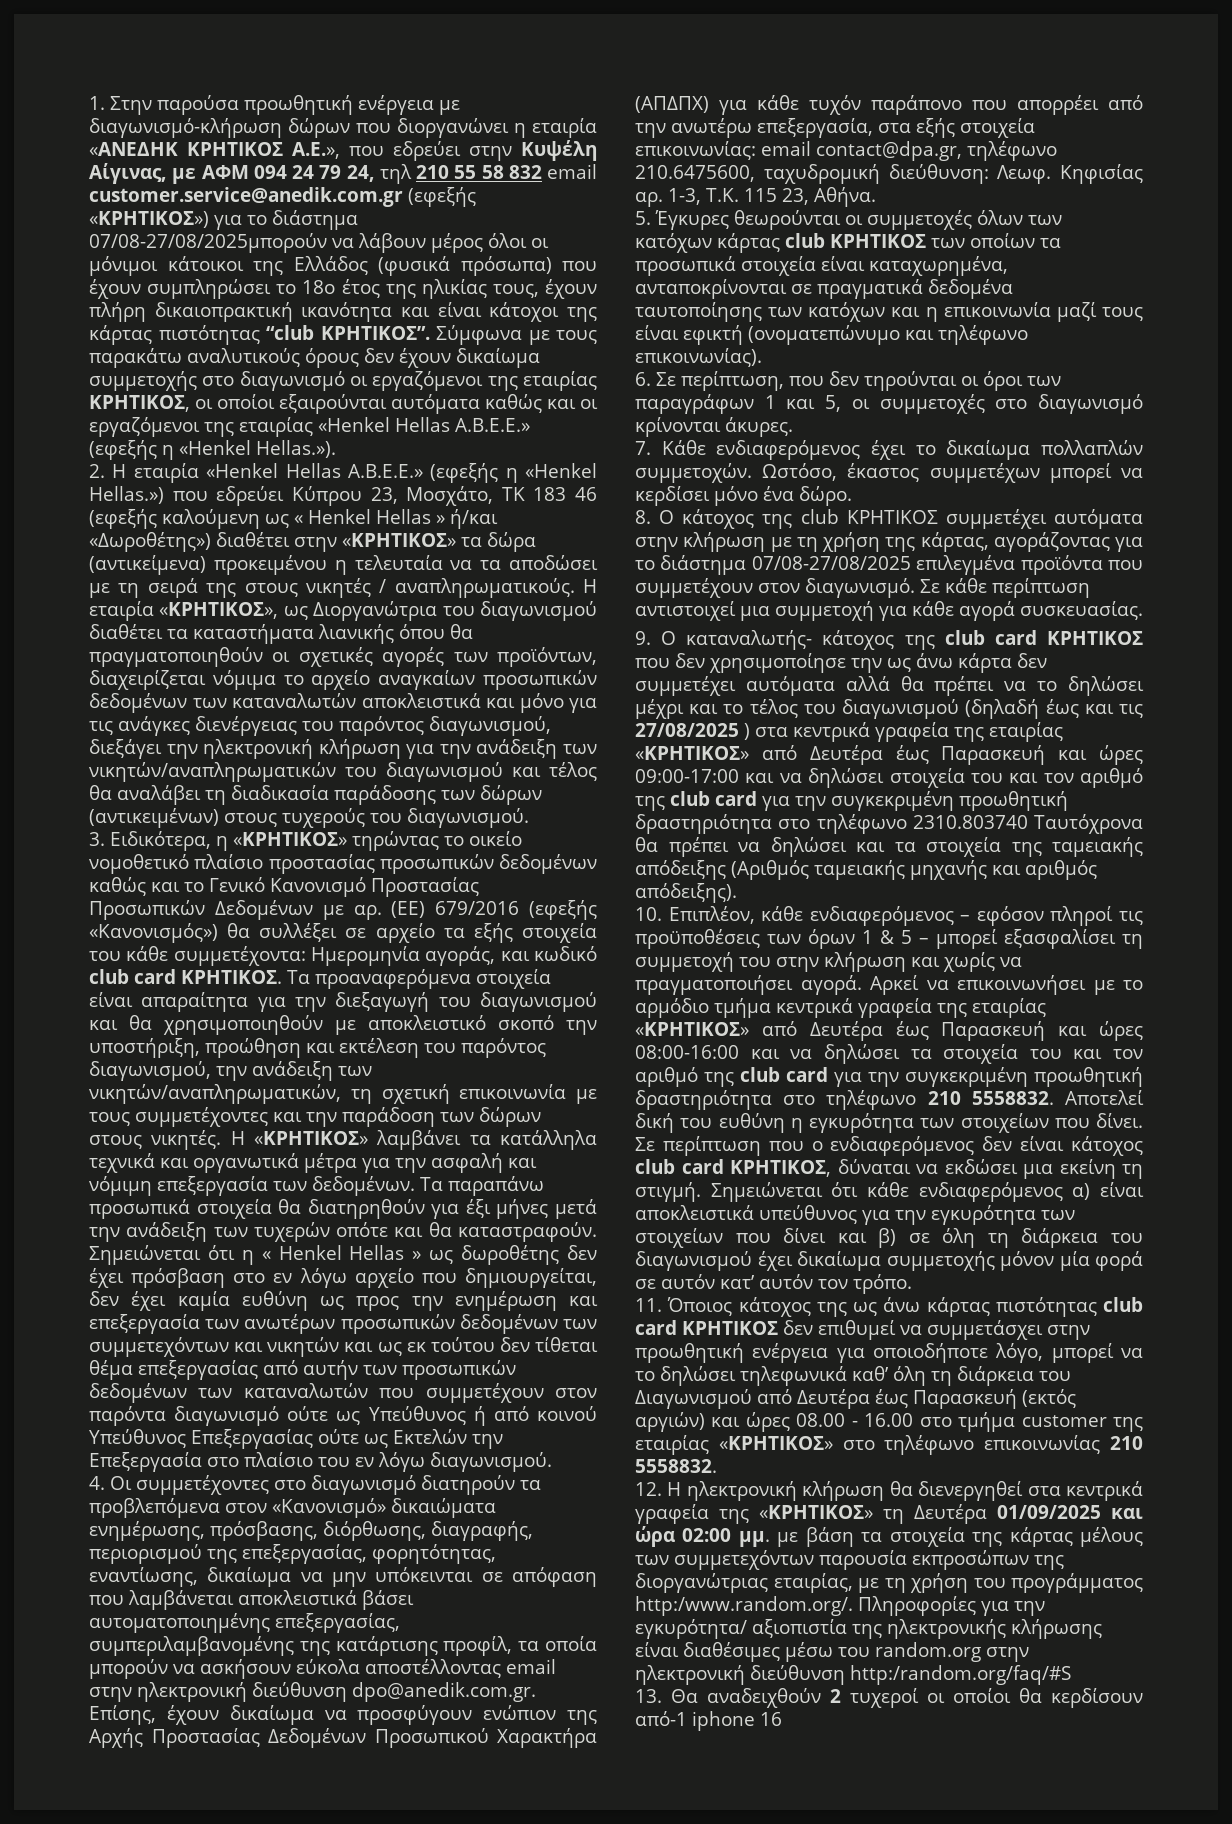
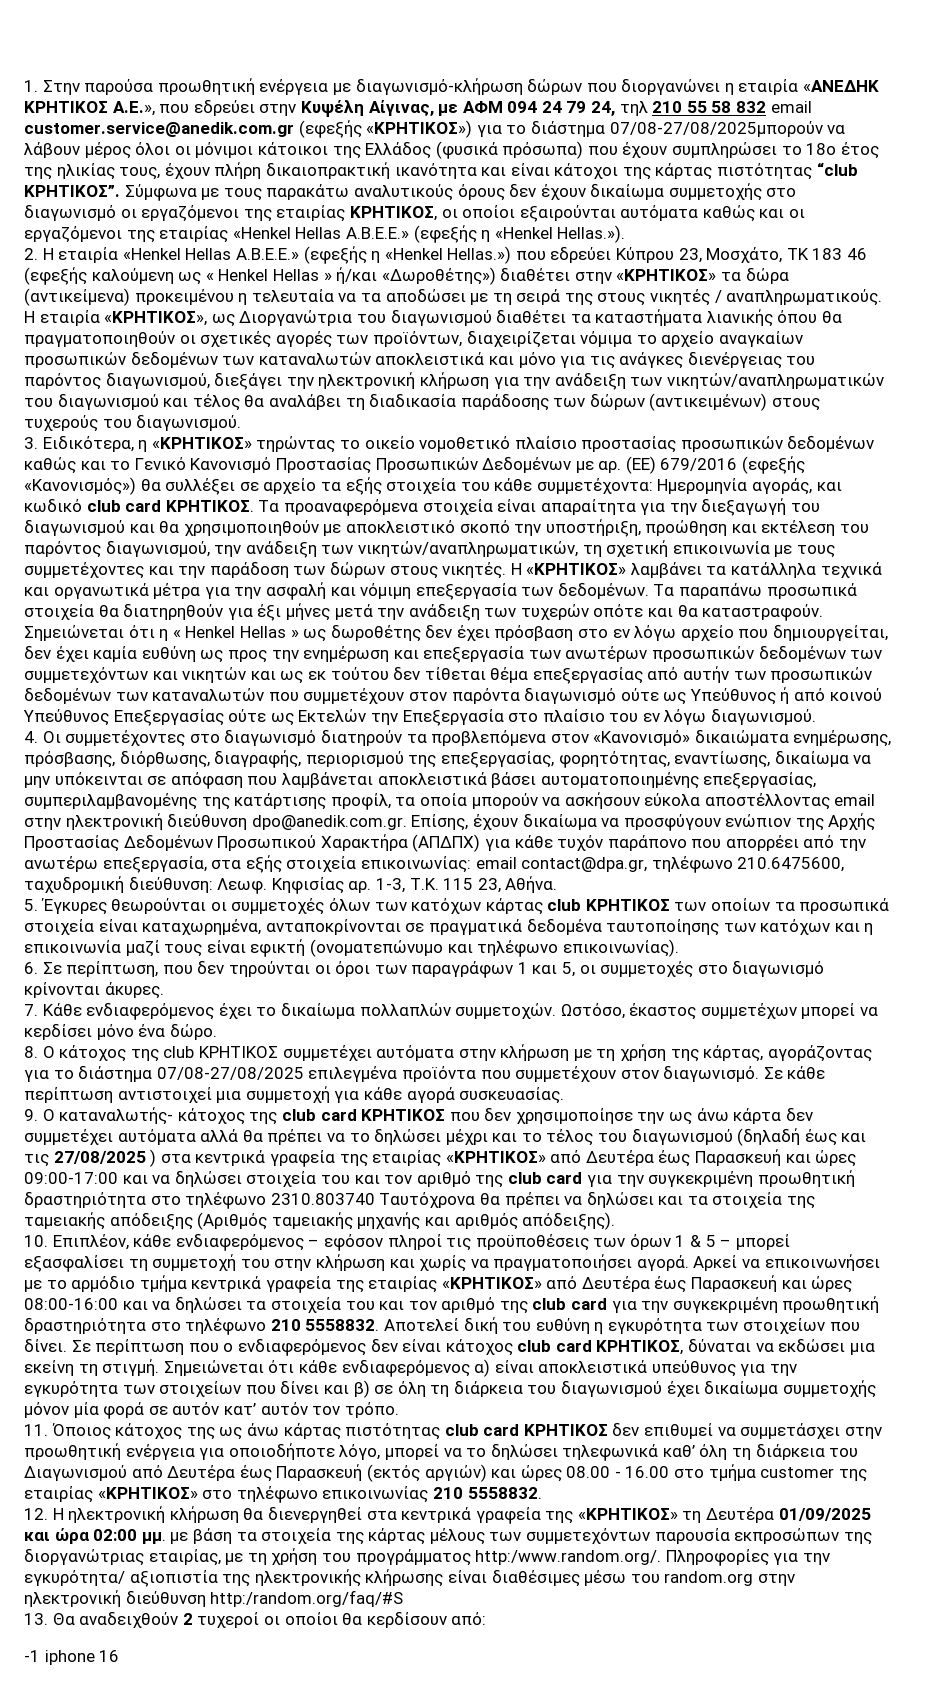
[635,1711,687,1726] από-1 -> [451,1612,487,1625] [24,1650,40,1662] από: // -1

